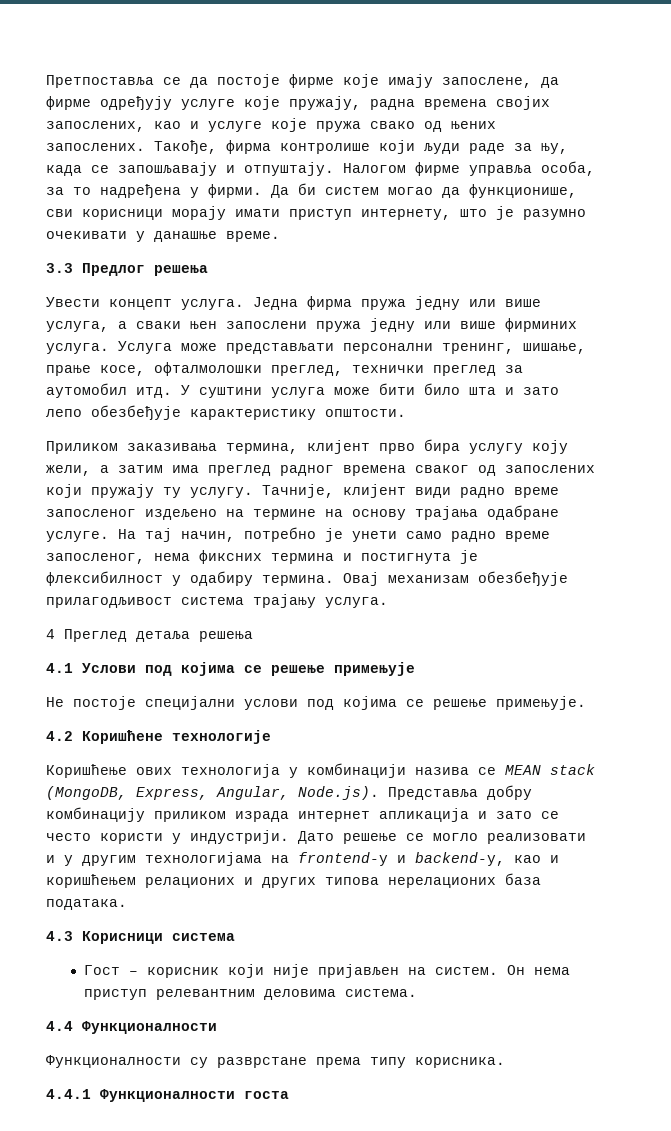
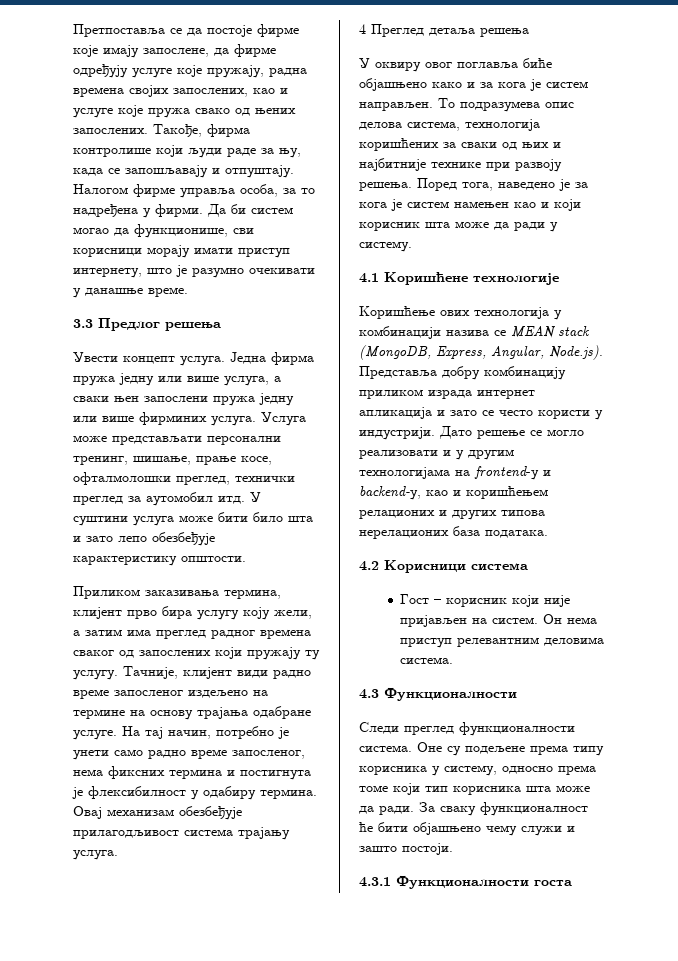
[46,662,415,676] [46,696,586,710] [46,731,73,741] 4.1 Услови под којима се решење примењује // Не постоје специјални услови под којима се решење примењује. // 4.2 -> [359,58,552,72] [359,78,588,91] [359,98,574,112] [359,119,540,131] [359,138,561,151] [359,158,562,172] [359,178,588,191] [359,199,581,211] [359,221,558,232] [359,241,412,252] [359,273,379,283] У оквиру овог поглавља биће објашњено како и за кога је систем направљен. То подразумева опис делова система, технологија коришћених за сваки од њих и најбитније технике при развоју решења. Поред тога, наведено је за кога је систем намењен као и који корисник шта може да ради у систему. // 4.1
[46,931,73,941] 4.3 -> [359,561,379,571] 4.2
[46,1021,73,1031] 4.4 -> [359,689,379,699] 4.3
[46,1055,505,1068] [46,1089,91,1099] Функционалности су разврстане према типу корисника. // 4.4.1 -> [359,722,575,736] [359,742,604,756] [359,765,596,776] [359,783,590,795] [359,802,588,816] [359,822,575,836] [359,843,453,855] [359,877,391,887] Следи преглед функционалности система. Оне су подељене према типу корисника у систему, односно према томе који тип корисника шта може да ради. За сваку функционалност ће бити објашњено чему служи и зашто постоји. // 4.3.1

